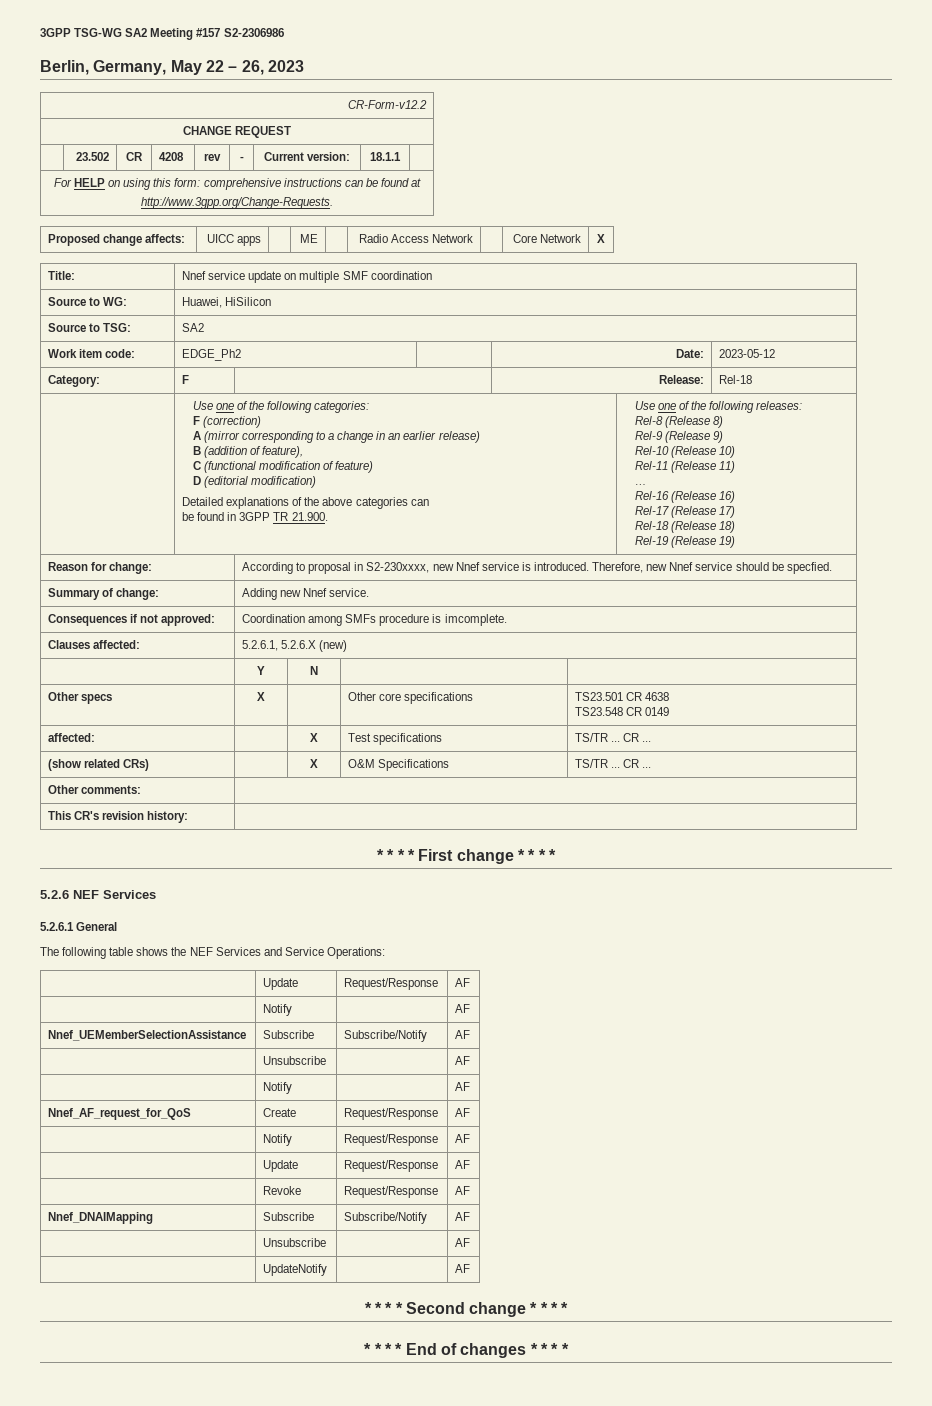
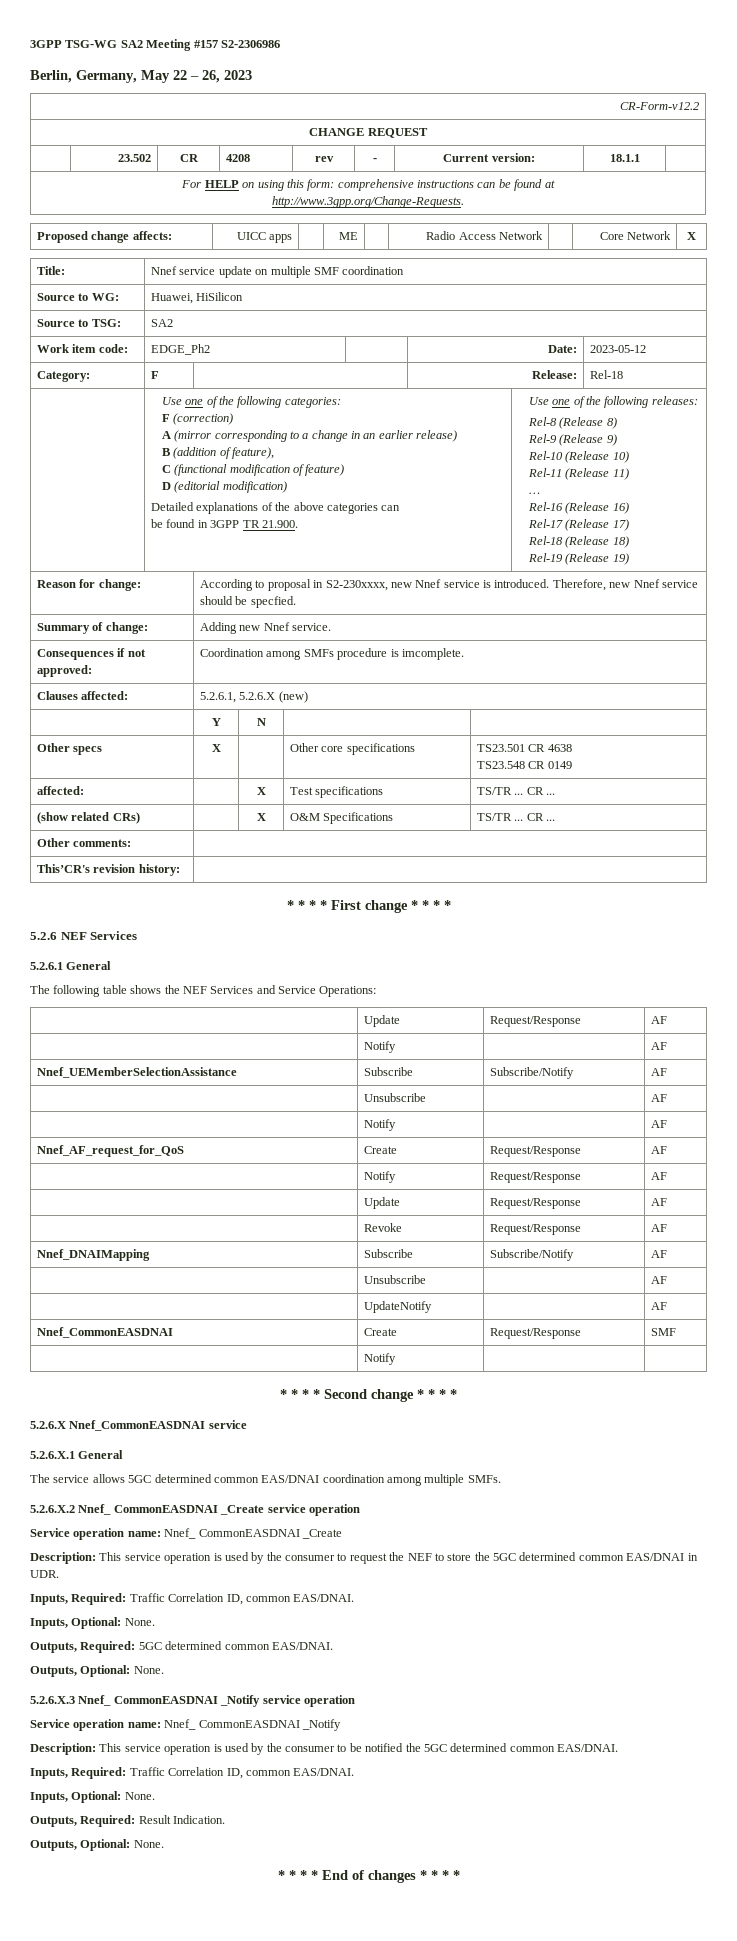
[48,811,100,820] This CR's -> [37,864,91,873] This’CR's
(471, 1268) none -> [37,1327,174,1338] [364,1328,398,1336] [490,1328,582,1339] [651,1328,677,1336] [364,1353,397,1365] // Nnef_CommonEASDNAI | Create | Request/Response | SMF // | Notify | |
(569, 1308) none -> [30,1420,247,1431] [30,1450,124,1459] [30,1474,501,1486] [30,1504,360,1516] [30,1528,342,1540] [30,1552,698,1564] [30,1570,59,1578] [30,1593,355,1605] [30,1617,155,1629] [30,1641,333,1653] [30,1665,164,1677] [30,1695,355,1707] [30,1719,341,1731] [30,1743,618,1755] [30,1767,355,1779] [30,1791,155,1803] [30,1815,226,1827] [30,1839,164,1851] // 5.2.6.X Nnef_CommonEASDNAI service // 5.2.6.X.1 General // The service allows 5GC determined common EAS/DNAI coordination among multiple SMFs. // 5.2.6.X.2 Nnef_ CommonEASDNAI _Create service operation // Service operation name: Nnef_ CommonEASDNAI _Create // Description: This service operation is used by the consumer to request the NEF to store the 5GC determined common EAS/DNAI in UDR. // Inputs, Required: Traffic Correlation ID, common EAS/DNAI. // Inputs, Optional: None. // Outputs, Required: 5GC determined common EAS/DNAI. // Outputs, Optional: None. // 5.2.6.X.3 Nnef_ CommonEASDNAI _Notify service operation // Service operation name: Nnef_ CommonEASDNAI _Notify // Description: This service operation is used by the consumer to be notified the 5GC determined common EAS/DNAI. // Inputs, Required: Traffic Correlation ID, common EAS/DNAI. // Inputs, Optional: None. // Outputs, Required: Result Indication. // Outputs, Optional: None.

